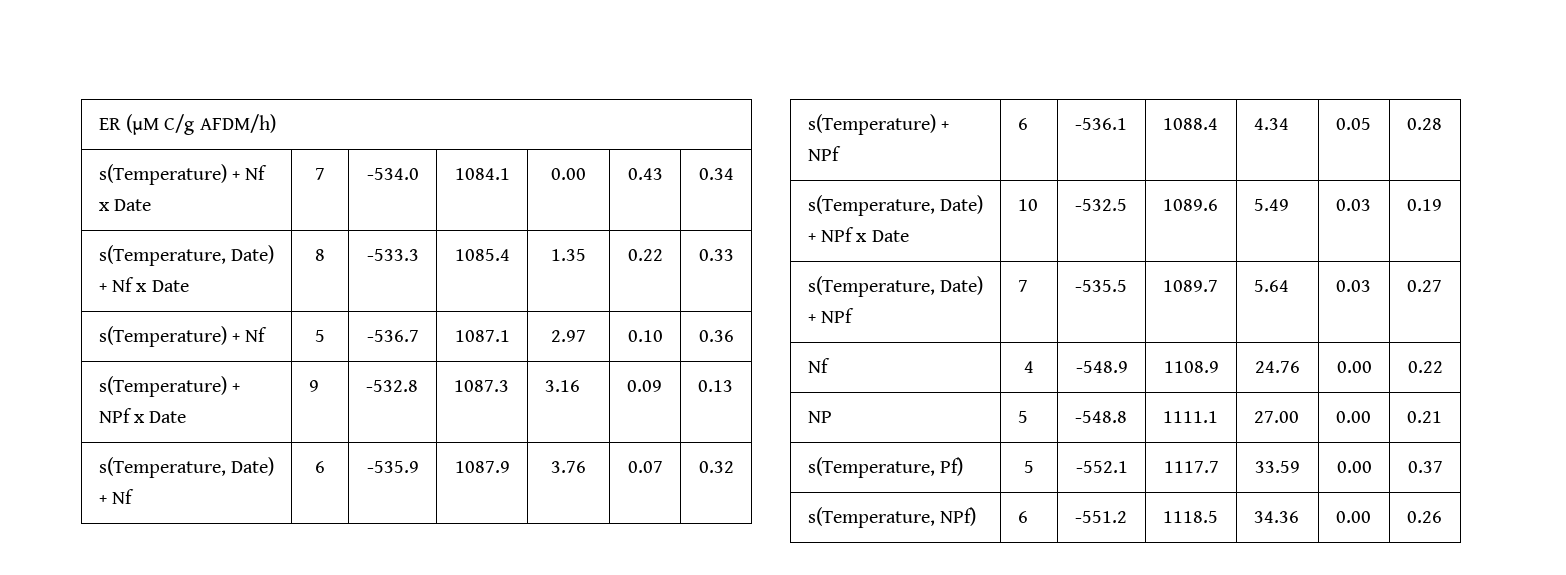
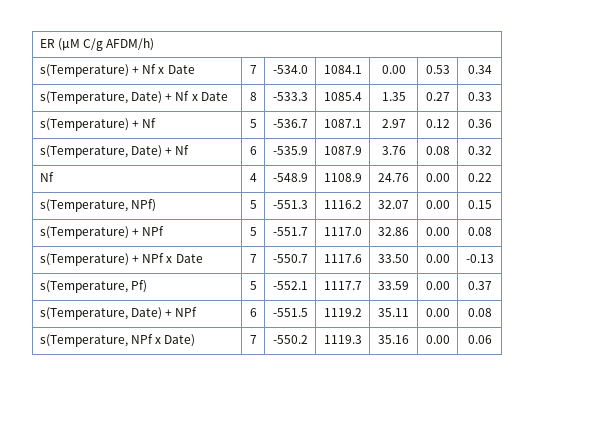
[627,168,663,180] 0.43 -> [425,65,450,74] 0.53
[627,249,663,261] 0.22 -> [425,92,450,101] 0.27
[627,330,663,342] 0.10 -> [425,119,450,128] 0.12
[98,376,241,397] [98,408,187,423] [308,380,319,392] [365,380,418,392] [453,380,509,392] [544,380,580,392] [626,380,662,392] [697,380,733,392] // s(Temperature) + NPf x Date | 9 | -532.8 | 1087.3 | 3.16 | 0.09 | 0.13 -> (492, 123) none
[627,461,663,473] 0.07 -> [425,146,450,155] 0.08
[807,114,950,135] [807,146,841,161] [1017,118,1028,130] [1074,118,1127,130] [1162,118,1218,130] [1253,118,1289,130] [1335,118,1371,130] [1406,118,1442,130] [807,195,984,216] [807,227,909,242] [1017,199,1038,211] [1074,199,1127,211] [1162,199,1218,211] [1253,199,1289,211] [1335,199,1371,211] [1406,199,1442,211] [807,276,984,297] [807,308,855,323] [1017,280,1028,292] [1074,280,1127,292] [1162,280,1218,292] [1253,280,1289,292] [1335,280,1371,292] [1406,280,1442,292] // s(Temperature) + NPf | 6 | -536.1 | 1088.4 | 4.34 | 0.05 | 0.28 // s(Temperature, Date) + NPf x Date | 10 | -532.5 | 1089.6 | 5.49 | 0.03 | 0.19 // s(Temperature, Date) + NPf | 7 | -535.5 | 1089.7 | 5.64 | 0.03 | 0.27 -> (492, 150) none
[807,411,832,423] [1017,411,1028,423] [1074,411,1127,423] [1162,411,1218,423] [1253,411,1299,423] [1335,411,1371,423] [1406,411,1442,423] NP | 5 | -548.8 | 1111.1 | 27.00 | 0.00 | 0.21 -> [39,199,156,212] [249,200,257,209] [272,200,308,209] [323,200,362,209] [378,200,409,209] [425,200,450,209] [467,200,492,209] [39,226,165,239] [249,227,257,236] [272,227,308,236] [323,227,362,236] [378,227,409,236] [425,227,450,236] [467,227,492,236] [39,253,203,266] [249,254,257,263] [272,254,308,263] [323,254,362,263] [378,254,409,263] [425,254,450,263] [465,254,494,263] s(Temperature, NPf) | 5 | -551.3 | 1116.2 | 32.07 | 0.00 | 0.15 // s(Temperature) + NPf | 5 | -551.7 | 1117.0 | 32.86 | 0.00 | 0.08 // s(Temperature) + NPf x Date | 7 | -550.7 | 1117.6 | 33.50 | 0.00 | -0.13
[940,507,977,526] [1017,511,1028,523] [1074,511,1127,523] [1162,511,1218,523] [1253,511,1299,523] [1335,511,1371,523] [1406,511,1442,523] NPf) | 6 | -551.2 | 1118.5 | 34.36 | 0.00 | 0.26 -> [130,307,198,320] [249,308,257,317] [272,308,308,317] [323,308,362,317] [378,308,409,317] [425,308,450,317] [467,308,492,317] [39,334,196,347] [249,335,257,344] [272,335,308,344] [323,335,362,344] [378,335,409,344] [425,335,450,344] [467,335,492,344] Date) + NPf | 6 | -551.5 | 1119.2 | 35.11 | 0.00 | 0.08 // s(Temperature, NPf x Date) | 7 | -550.2 | 1119.3 | 35.16 | 0.00 | 0.06

